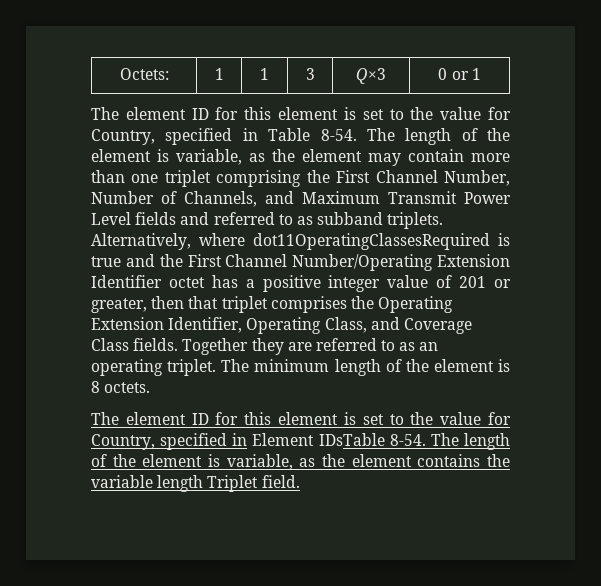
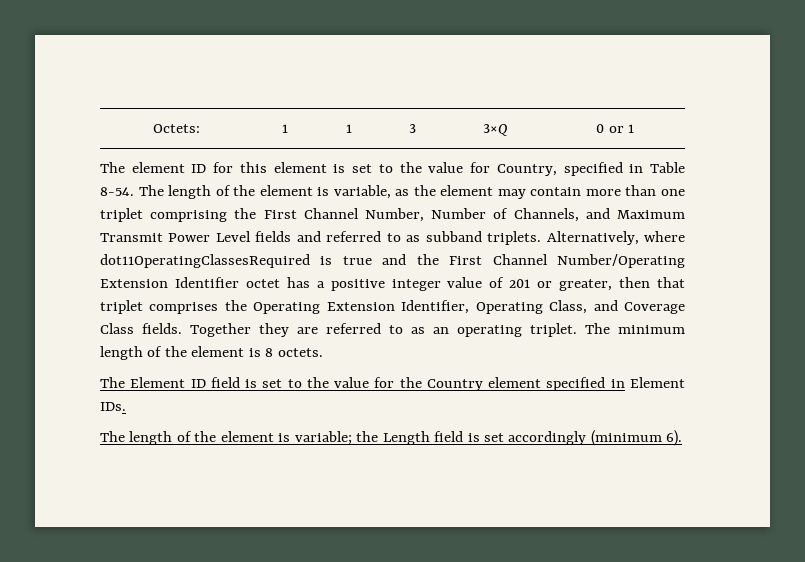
[356,68,386,84] Q×3 -> [482,124,507,136] 3×Q
[125,412,511,425] [91,434,155,450] element ID for this element is set to the value for Country, -> [130,377,542,391] Element ID field is set to the value for the Country element
[318,433,511,450] [91,454,510,470] [91,475,300,492] IDsTable 8-54. The length of the element is variable, as the element contains the variable length Triplet field. -> [100,402,126,411] [100,430,683,446] IDs. // The length of the element is variable; the Length field is set accordingly (minimum 6).

